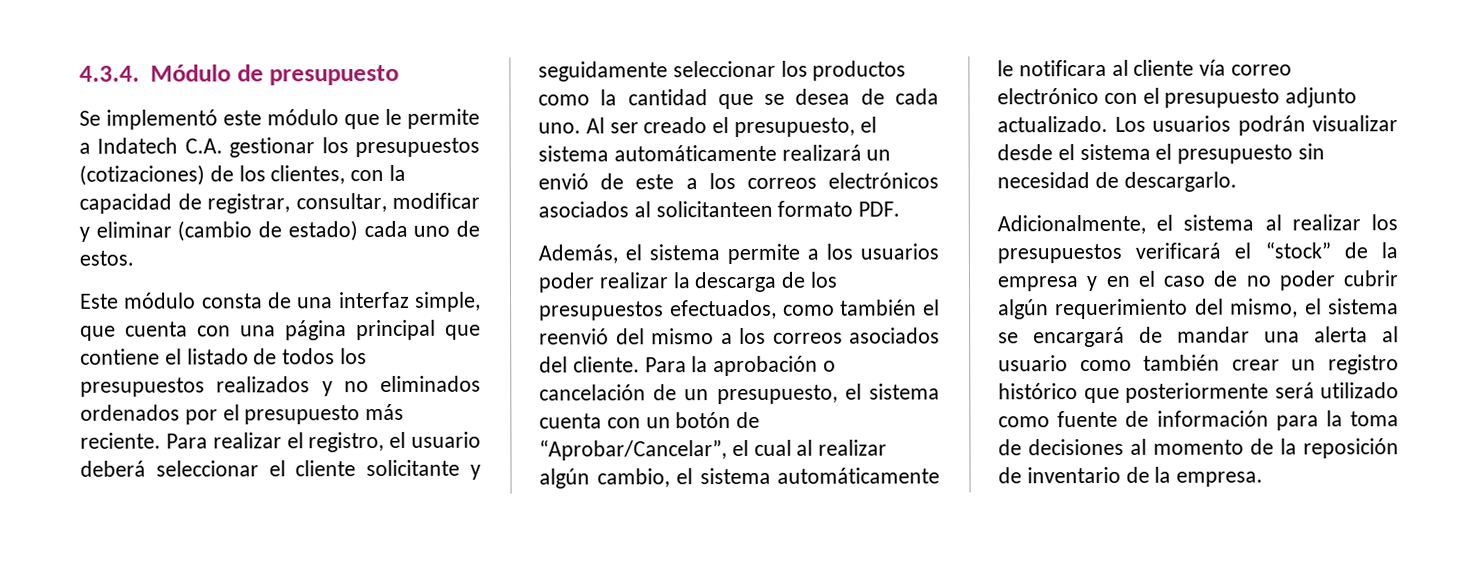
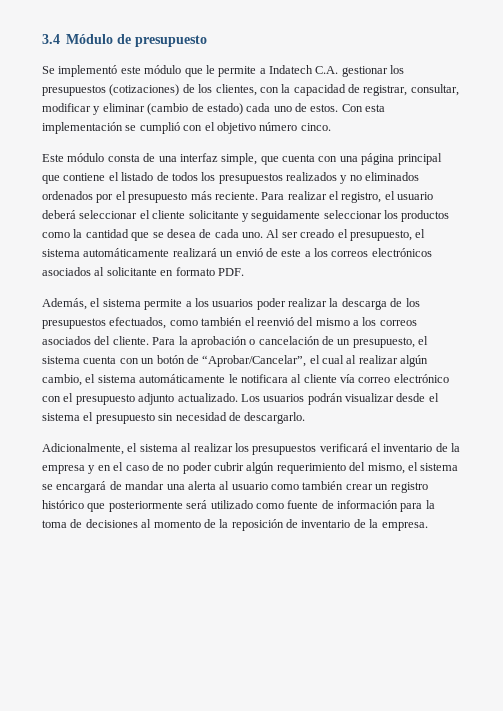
[79,65,140,82] 4.3.4. -> [42,34,60,44] 3.4
(134, 258) none -> [341,104,386,112] [42,122,331,134] Con esta implementación se cumplió con el objetivo número cinco.
[655,200,773,218] solicitanteen -> [106,267,174,276] solicitante en
[1264,241,1331,259] “stock” -> [383,444,433,452] inventario

